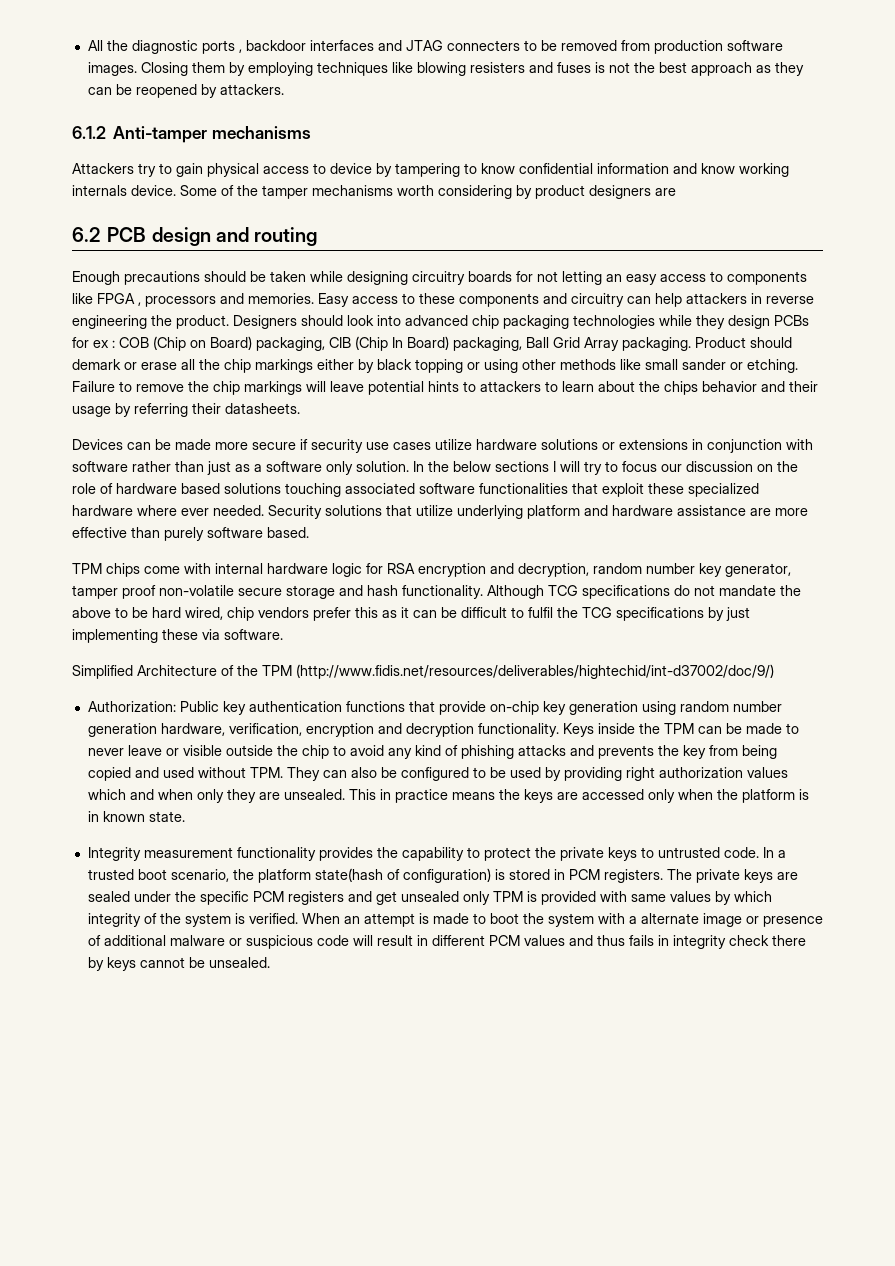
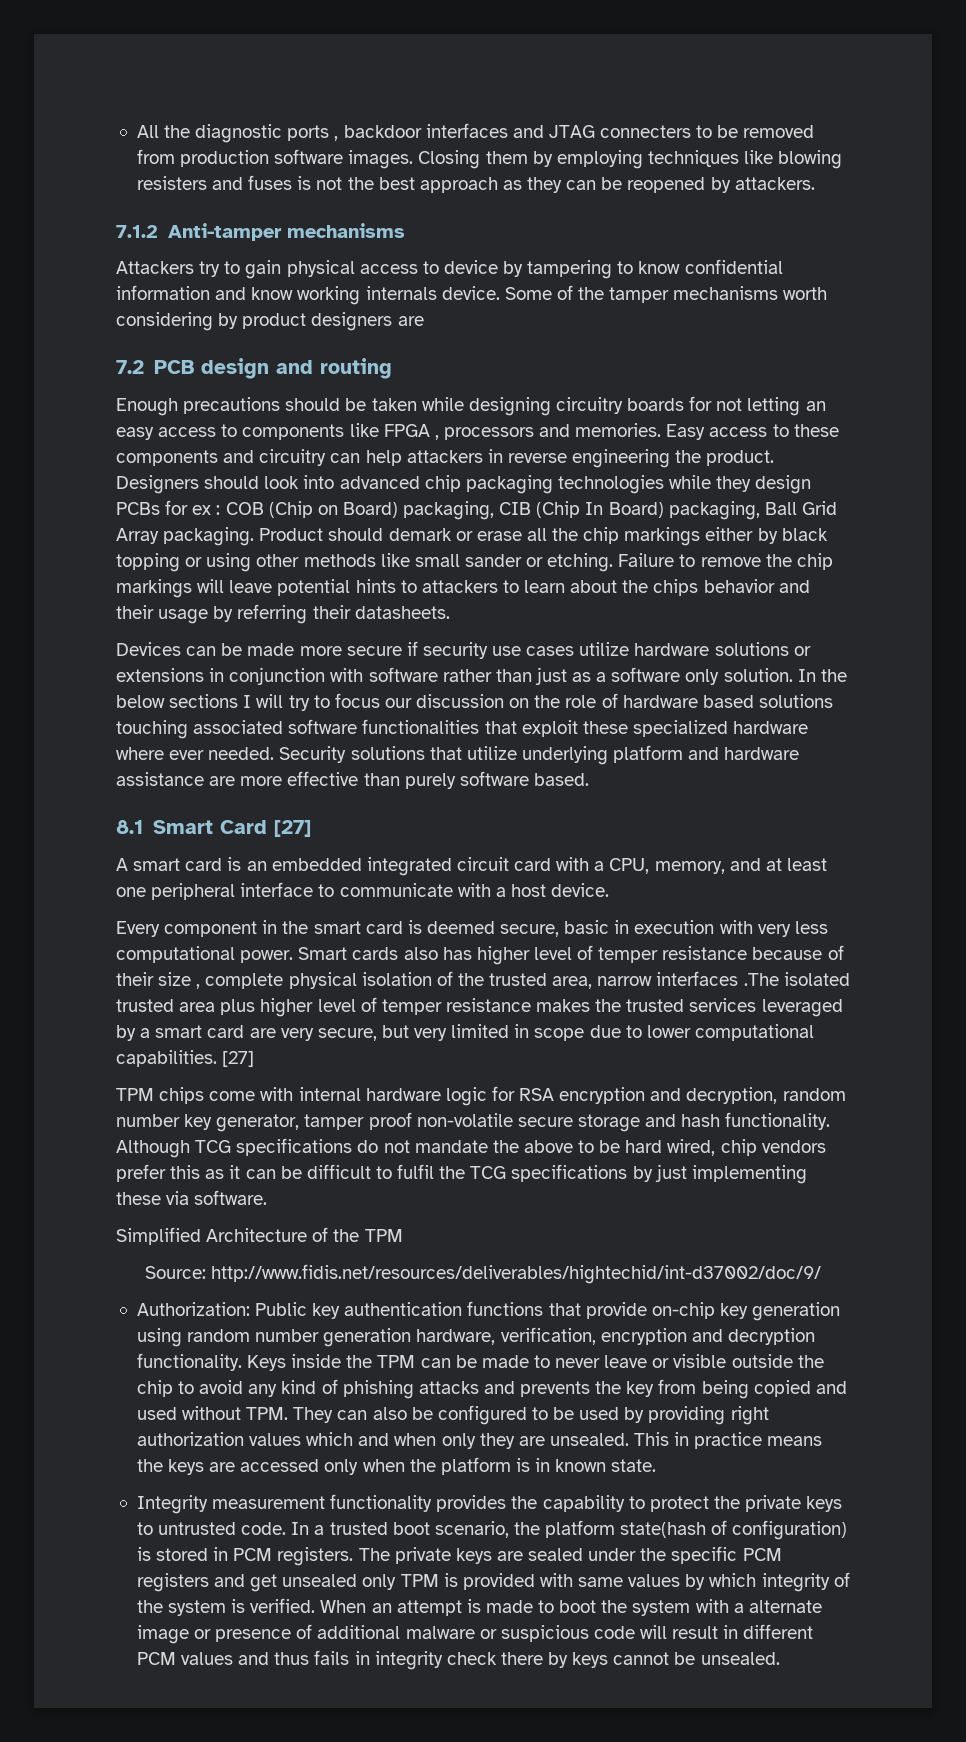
[72,126,106,139] 6.1.2 -> [116,225,158,238] 7.1.2
[72,227,100,242] 6.2 -> [116,360,144,374] 7.2
(309, 532) none -> [116,820,311,837] [116,857,827,876] [116,882,610,900] [116,920,828,937] [116,945,844,965] [116,971,850,989] [116,997,843,1017] [116,1024,814,1041] [116,1050,255,1067] // 8.1 Smart Card [27] // A smart card is an embedded integrated circuit card with a CPU, memory, and at least one peripheral interface to communicate with a host device. // Every component in the smart card is deemed secure, basic in execution with very less computational power. Smart cards also has higher level of temper resistance because of their size , complete physical isolation of the trusted area, narrow interfaces .The isolated trusted area plus higher level of temper resistance makes the trusted services leveraged by a smart card are very secure, but very limited in scope due to lower computational capabilities. [27]
[296,664,774,679] (http://www.fidis.net/resources/deliverables/hightechid/int-d37002/doc/9/) -> [144,1264,822,1284] // Source: http://www.fidis.net/resources/deliverables/hightechid/int-d37002/doc/9/

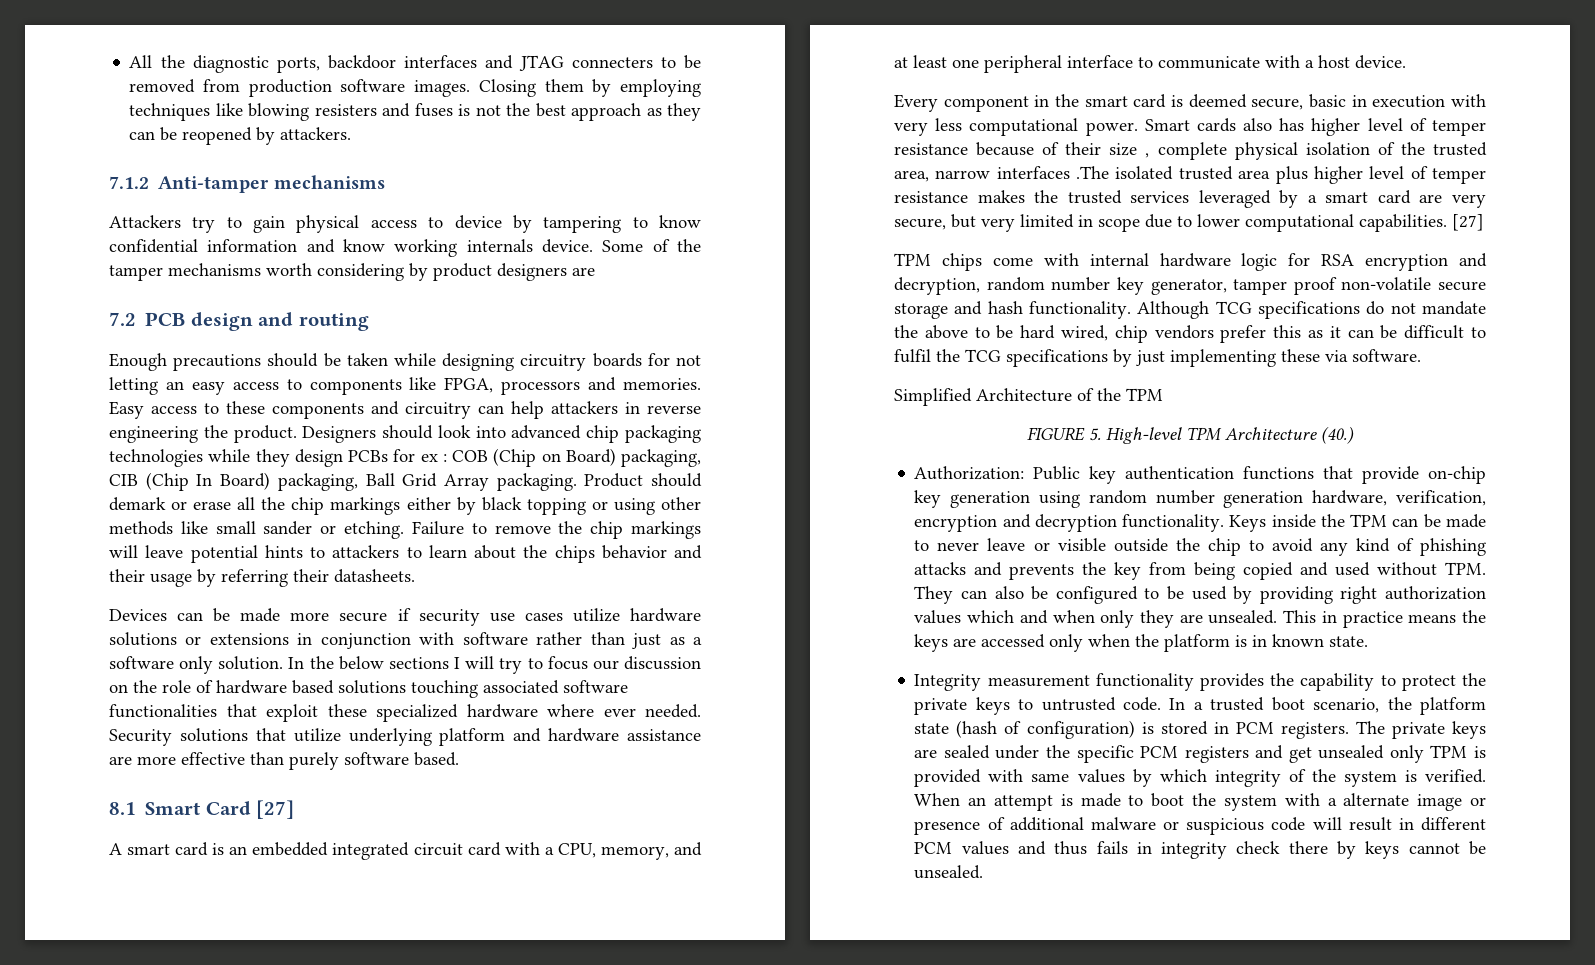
[287,125,339,141] ports , -> [276,57,320,73] ports,
[383,424,439,440] FPGA , -> [444,377,494,393] FPGA,
[144,1264,822,1284] Source: http://www.fidis.net/resources/deliverables/hightechid/int-d37002/doc/9/ -> [1027,426,1354,444] FIGURE 5. High-level TPM Architecture (40.)
[620,1522,707,1538] state(hash -> [914,720,998,738] state (hash

